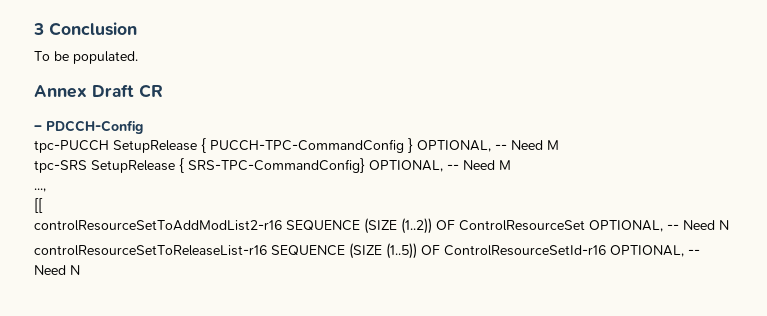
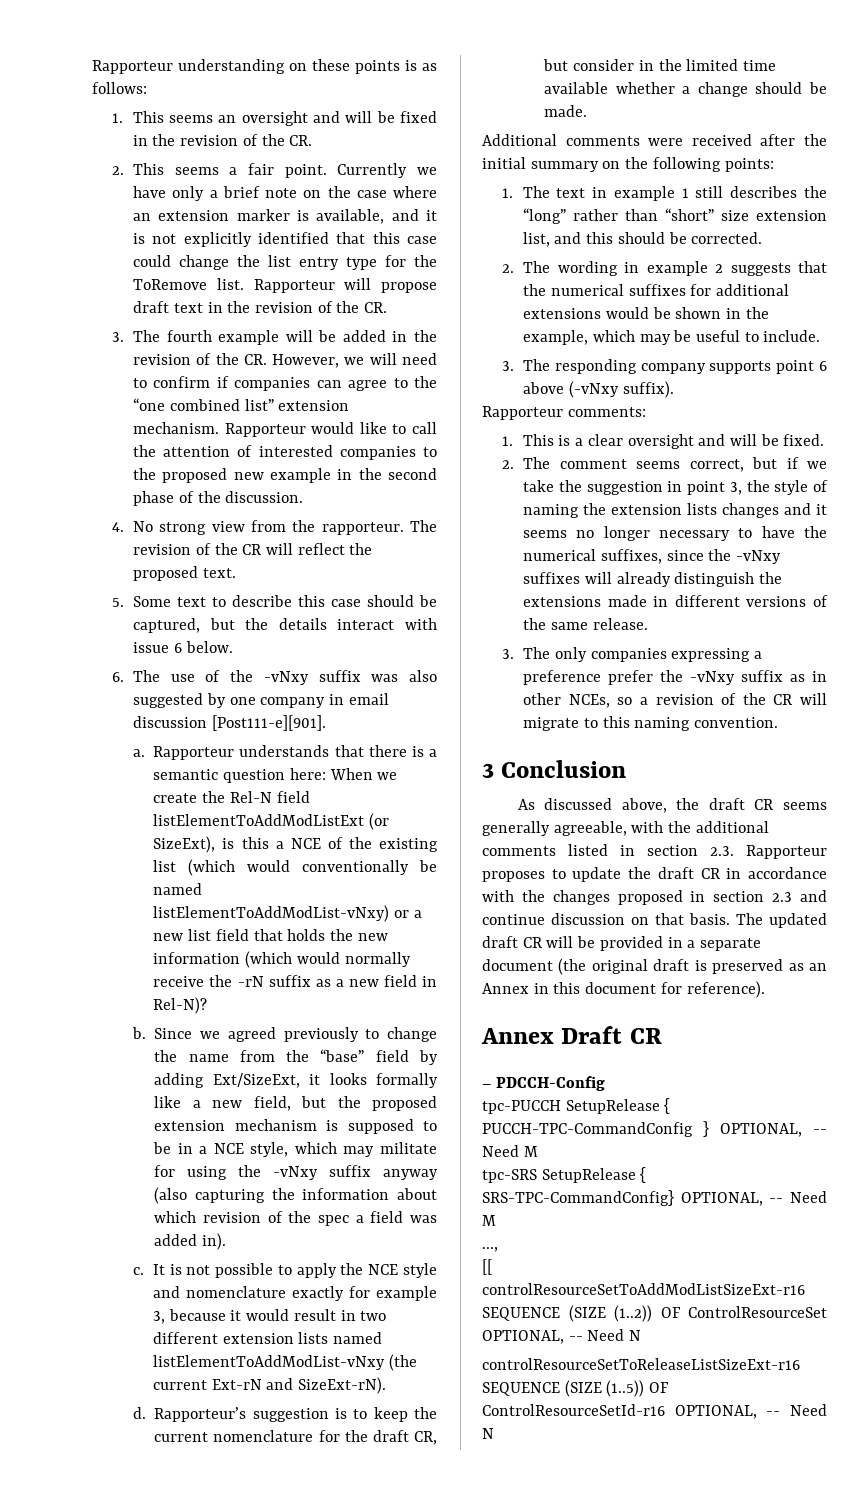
[33,22,137,36] [34,51,138,64] 3 Conclusion // To be populated. -> [92,59,437,74] [92,82,147,94] [112,111,438,126] [132,134,313,146] [112,163,438,178] [133,186,437,201] [133,209,437,224] [133,232,437,247] [133,255,438,270] [133,278,438,293] [133,301,388,313] [112,330,437,345] [133,353,438,368] [133,376,437,391] [133,398,350,411] [133,422,438,437] [133,445,438,460] [133,468,437,483] [133,491,304,506] [112,520,437,535] [133,543,373,555] [133,566,236,581] [112,595,438,607] [133,618,438,633] [133,641,233,653] [112,670,438,685] [133,693,389,708] [133,715,326,731] [132,745,438,760] [153,768,398,783] [153,791,310,803] [153,813,390,830] [153,836,439,853] [153,859,437,876] [153,883,203,895] [153,905,422,922] [153,929,388,941] [153,951,411,968] [153,975,437,987] [153,997,208,1014] [131,1027,437,1042] [154,1049,438,1065] [154,1073,439,1088] [154,1096,437,1111] [154,1119,438,1134] [153,1142,438,1157] [154,1165,438,1180] [154,1187,438,1204] [154,1211,437,1226] [154,1233,227,1250] [132,1263,437,1278] [152,1286,437,1301] [152,1309,387,1324] [152,1332,383,1344] [152,1354,417,1371] [152,1377,387,1394] [132,1407,437,1422] [154,1430,438,1445] [543,59,776,71] [544,82,827,97] [544,105,588,117] [482,134,827,146] [482,157,774,172] [502,186,827,201] [522,208,827,224] [522,232,763,247] [502,261,827,276] [523,284,789,296] [523,307,769,319] [523,330,821,345] [502,359,827,374] [523,381,674,398] [482,406,646,420] [502,434,825,449] [502,457,827,472] [523,480,828,495] [523,503,827,518] [523,526,827,541] [523,549,781,564] [523,572,782,587] [523,595,828,607] [523,618,648,630] [502,647,762,662] [523,670,827,685] [523,693,827,708] [523,716,778,731] [482,760,627,778] [517,798,827,813] [482,821,769,836] [482,844,827,859] [482,867,827,882] [482,890,827,905] [482,913,827,928] [482,936,762,951] [482,958,827,975] [482,981,765,998] Rapporteur understanding on these points is as follows: // 1. This seems an oversight and will be fixed in the revision of the CR. // 2. This seems a fair point. Currently we have only a brief note on the case where an extension marker is available, and it is not explicitly identified that this case could change the list entry type for the ToRemove list. Rapporteur will propose draft text in the revision of the CR. // 3. The fourth example will be added in the revision of the CR. However, we will need to confirm if companies can agree to the “one combined list” extension mechanism. Rapporteur would like to call the attention of interested companies to the proposed new example in the second phase of the discussion. // 4. No strong view from the rapporteur. The revision of the CR will reflect the proposed text. // 5. Some text to describe this case should be captured, but the details interact with issue 6 below. // 6. The use of the -vNxy suffix was also suggested by one company in email discussion [Post111-e][901]. // a. Rapporteur understands that there is a semantic question here: When we create the Rel-N field listElementToAddModListExt (or SizeExt), is this a NCE of the existing list (which would conventionally be named listElementToAddModList-vNxy) or a new list field that holds the new information (which would normally receive the -rN suffix as a new field in Rel-N)? // b. Since we agreed previously to change the name from the “base” field by adding Ext/SizeExt, it looks formally like a new field, but the proposed extension mechanism is supposed to be in a NCE style, which may militate for using the -vNxy suffix anyway (also capturing the information about which revision of the spec a field was added in). // c. It is not possible to apply the NCE style and nomenclature exactly for example 3, because it would result in two different extension lists named listElementToAddModList-vNxy (the current Ext-rN and SizeExt-rN). // d. Rapporteur’s suggestion is to keep the current nomenclature for the draft CR, but consider in the limited time available whether a change should be made. // Additional comments were received after the initial summary on the following points: // 1. The text in example 1 still describes the “long” rather than “short” size extension list, and this should be corrected. // 2. The wording in example 2 suggests that the numerical suffixes for additional extensions would be shown in the example, which may be useful to include. // 3. The responding company supports point 6 above (-vNxy suffix). // Rapporteur comments: // 1. This is a clear oversight and will be fixed. // 2. The comment seems correct, but if we take the suggestion in point 3, the style of naming the extension lists changes and it seems no longer necessary to have the numerical suffixes, since the -vNxy suffixes will already distinguish the extensions made in different versions of the same release. // 3. The only companies expressing a preference prefer the -vNxy suffix as in other NCEs, so a revision of the CR will migrate to this naming convention. // 3 Conclusion // As discussed above, the draft CR seems generally agreeable, with the additional comments listed in section 2.3. Rapporteur proposes to update the draft CR in accordance with the changes proposed in section 2.3 and continue discussion on that basis. The updated draft CR will be provided in a separate document (the original draft is preserved as an Annex in this document for reference).
[34,220,282,231] controlResourceSetToAddModList2-r16 -> [482,1283,805,1295] controlResourceSetToAddModListSizeExt-r16
[34,245,267,256] controlResourceSetToReleaseList-r16 -> [482,1358,800,1370] controlResourceSetToReleaseListSizeExt-r16

